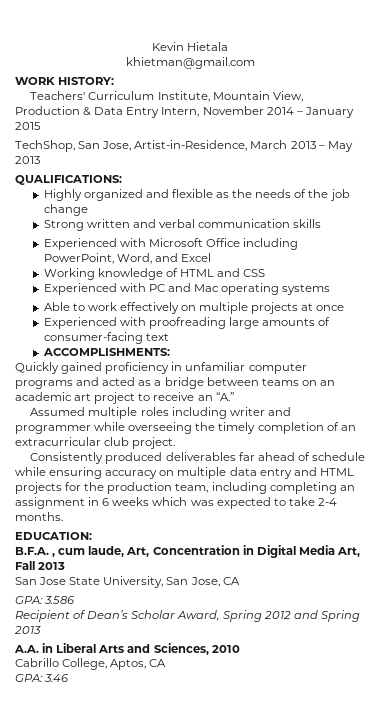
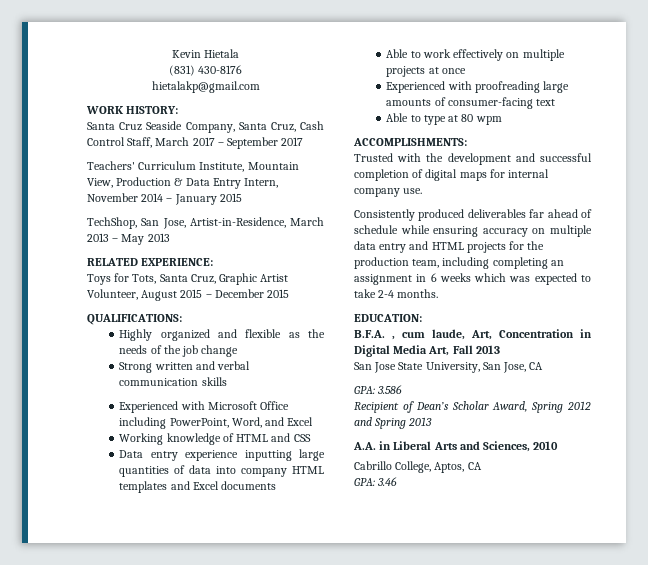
[125,57,255,69] khietman@gmail.com -> [168,65,243,76] [151,81,260,93] (831) 430-8176 // hietalakp@gmail.com
(115, 81) none -> [87,121,324,133] [87,137,304,149] // Santa Cruz Seaside Company, Santa Cruz, Cash Control Staff, March 2017 – September 2017
(40, 160) none -> [87,258,214,266] [87,273,289,285] [87,289,290,301] // RELATED EXPERIENCE: // Toys for Tots, Santa Cruz, Graphic Artist Volunteer, August 2015 – December 2015
[43,283,331,295] Experienced with PC and Mac operating systems -> [119,449,325,461] [119,465,324,477] [119,481,277,493] Data entry experience inputting large quantities of data into company HTML templates and Excel documents
[42,348,170,356] [15,362,307,374] [15,377,335,389] [15,392,234,404] [30,407,291,419] [15,422,356,434] [15,437,176,449] ACCOMPLISHMENTS: // Quickly gained proficiency in unfamiliar computer programs and acted as a bridge between teams on an academic art project to receive an “A.” // Assumed multiple roles including writer and programmer while overseeing the timely completion of an extracurricular club project. -> [386,113,502,125] [353,138,467,146] [354,153,592,165] [354,169,550,181] [354,188,423,197] Able to type at 80 wpm // ACCOMPLISHMENTS: // Trusted with the development and successful completion of digital maps for internal company use.

